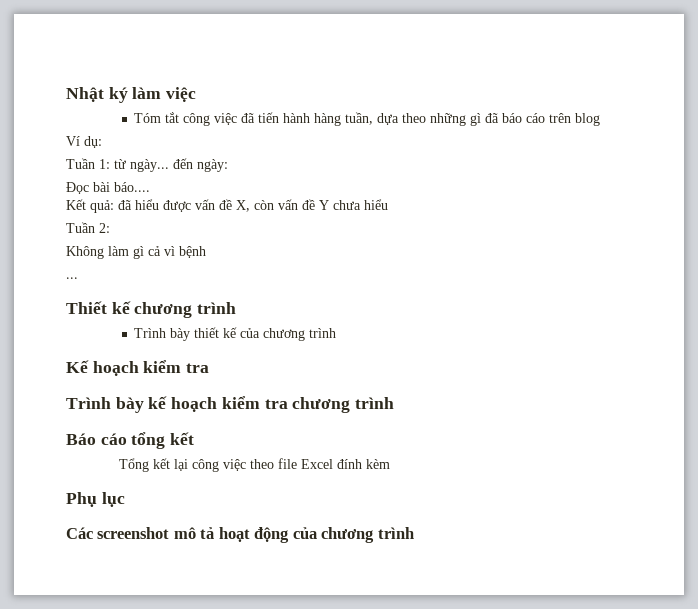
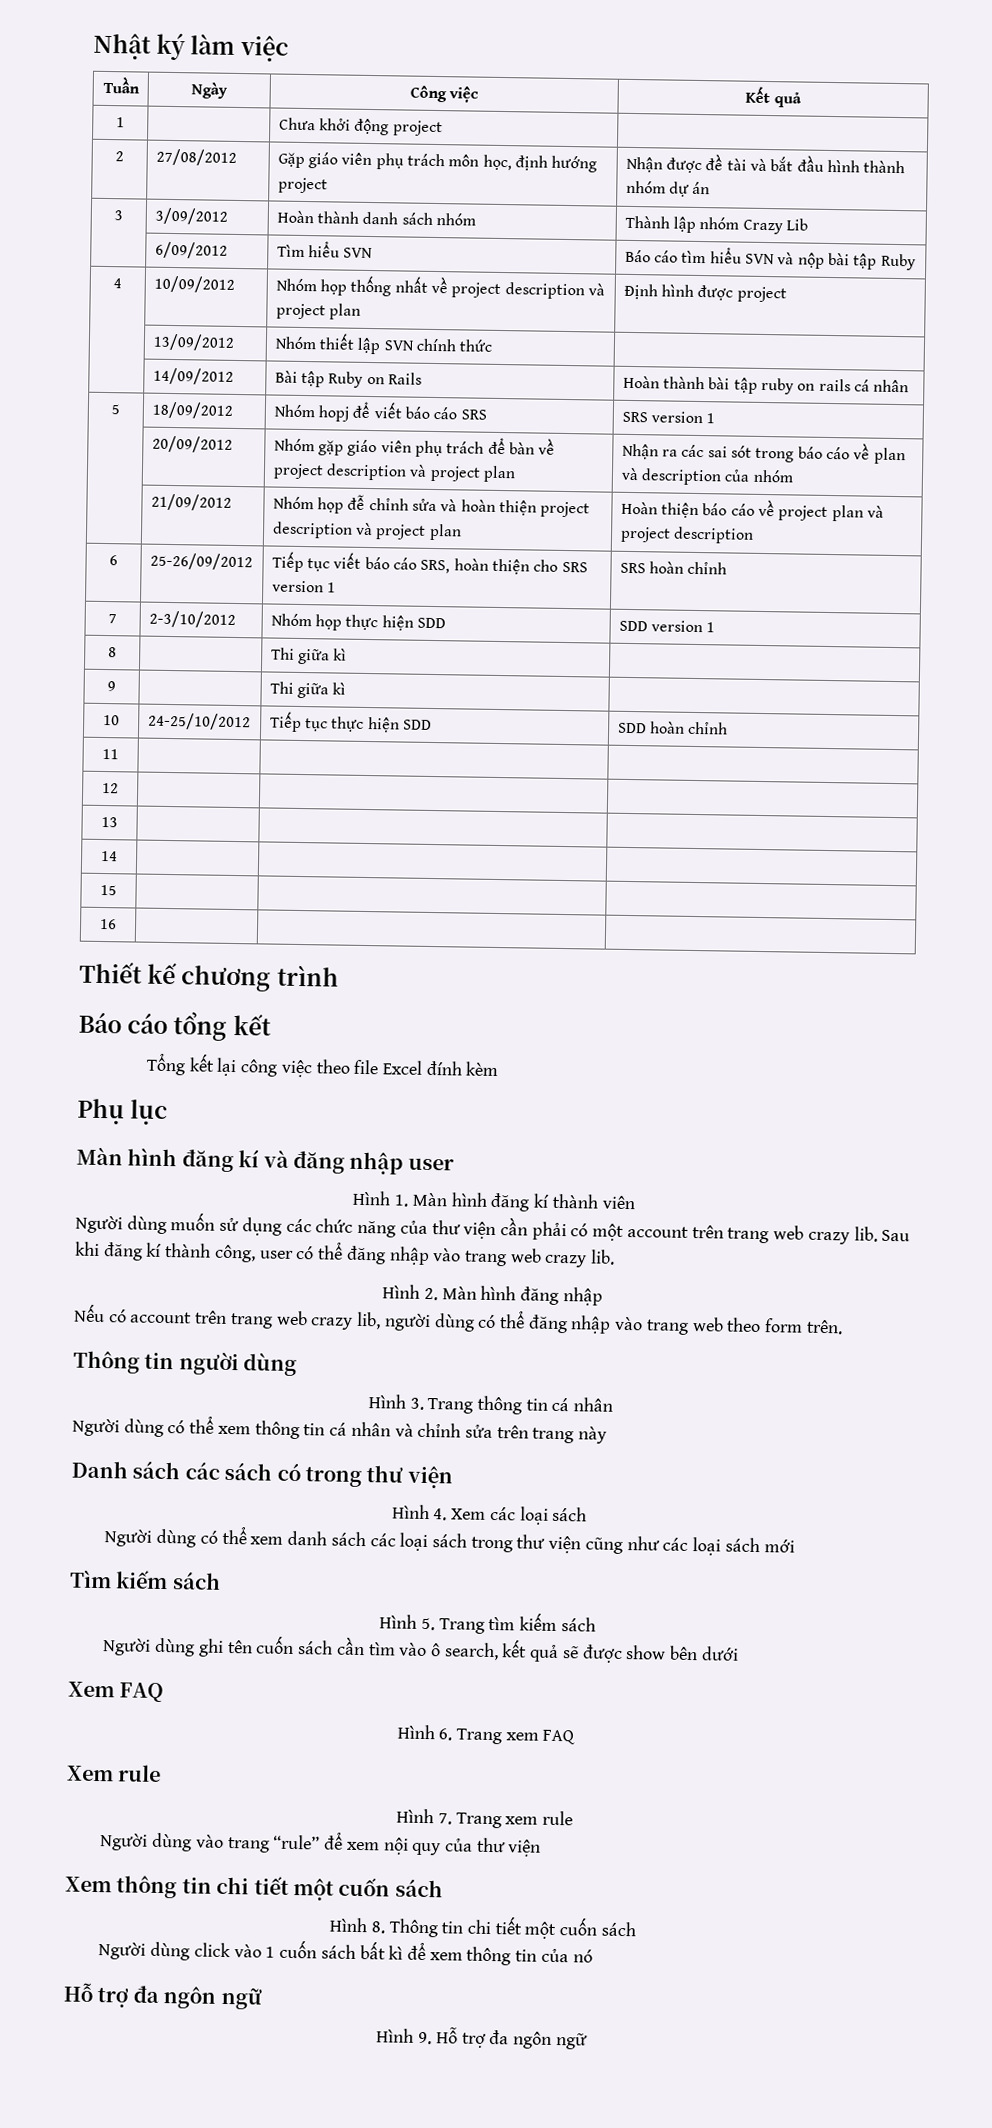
[134,112,601,126] [66,136,102,148] [66,158,228,172] [66,182,150,194] [66,199,388,213] [66,222,110,233] [66,246,206,259] [66,277,78,279] [66,301,237,318] [134,327,337,341] [66,360,210,376] [66,396,288,413] // Tóm tắt công việc đã tiến hành hàng tuần, dựa theo những gì đã báo cáo trên blog // Ví dụ: // Tuần 1: từ ngày... đến ngày: // Đọc bài báo.... // Kết quả: đã hiểu được vấn đề X, còn vấn đề Y chưa hiểu // Tuần 2: // Không làm gì cả vì bệnh // ... // Thiết kế chương trình // Trình bày thiết kế của chương trình // Kế hoạch kiểm tra // Trình bày kế hoạch kiểm tra -> [102,76,140,94] [191,82,228,99] [409,85,480,103] [745,86,802,108] [116,117,125,128] [278,117,443,137] [115,151,124,162] [155,148,237,166] [277,152,598,173] [277,177,328,194] [625,154,906,174] [625,180,711,197] [114,210,123,221] [154,207,228,225] [276,210,477,226] [624,215,809,235] [154,241,228,259] [276,241,374,259] [624,247,916,271] [113,278,122,289] [153,275,235,293] [275,275,605,300] [275,303,362,320] [623,283,787,303] [152,333,235,351] [274,333,493,355] [152,367,234,385] [274,370,423,388] [622,375,910,395] [111,404,120,415] [151,401,234,419] [273,401,487,422] [621,411,716,424] [151,435,233,453] [273,437,556,458] [272,463,517,483] [621,443,906,465] [620,467,794,486] [150,493,232,511] [272,494,591,518] [271,521,462,541] [620,499,884,522] [619,526,755,544] [109,555,118,566] [149,552,253,571] [271,551,588,575] [271,580,337,593] [619,561,728,575] [108,614,117,624] [148,610,236,628] [270,613,447,631] [618,620,716,633] [108,647,117,658] [270,647,348,665] [107,681,116,692] [269,681,347,699] [103,714,120,726] [147,712,251,731] [269,711,433,733] [617,721,729,735] [102,748,119,760] [102,782,119,794] [101,816,118,828] [101,850,118,862] [100,884,117,896] [100,918,117,930] [79,961,178,985] // Tuần | Ngày | Công việc | Kết quả // 1 | | Chưa khởi động project | // 2 | 27/08/2012 | Gặp giáo viên phụ trách môn học, định hướng project | Nhận được đề tài và bắt đầu hình thành nhóm dự án // 3 | 3/09/2012 | Hoàn thành danh sách nhóm | Thành lập nhóm Crazy Lib // | 6/09/2012 | Tìm hiểu SVN | Báo cáo tìm hiểu SVN và nộp bài tập Ruby // 4 | 10/09/2012 | Nhóm họp thống nhất về project description và project plan | Định hình được project // | 13/09/2012 | Nhóm thiết lập SVN chính thức | // | 14/09/2012 | Bài tập Ruby on Rails | Hoàn thành bài tập ruby on rails cá nhân // 5 | 18/09/2012 | Nhóm hopj để viết báo cáo SRS | SRS version 1 // | 20/09/2012 | Nhóm gặp giáo viên phụ trách để bàn về project description và project plan | Nhận ra các sai sót trong báo cáo về plan và description của nhóm // | 21/09/2012 | Nhóm họp đễ chỉnh sửa và hoàn thiện project description và project plan | Hoàn thiện báo cáo về project plan và project description // 6 | 25-26/09/2012 | Tiếp tục viết báo cáo SRS, hoàn thiện cho SRS version 1 | SRS hoàn chỉnh // 7 | 2-3/10/2012 | Nhóm họp thực hiện SDD | SDD version 1 // 8 | | Thi giữa kì | // 9 | | Thi giữa kì | // 10 | 24-25/10/2012 | Tiếp tục thực hiện SDD | SDD hoàn chỉnh // 11 | | | // 12 | | | // 13 | | | // 14 | | | // 15 | | | // 16 | | | // Thiết kế
[66,527,414,543] Các screenshot mô tả hoạt động của chương trình -> [76,1146,454,1175] [352,1190,636,1212] [75,1212,911,1245] [75,1241,616,1268] [382,1284,603,1306] [74,1303,843,1335] [73,1350,298,1377] [367,1394,614,1415] [72,1415,608,1444] [71,1460,453,1489] [391,1504,588,1525] [104,1525,795,1556] [70,1569,221,1590] [379,1612,596,1634] [102,1635,739,1663] [68,1681,165,1703] [396,1724,576,1745] [67,1764,162,1782] [396,1808,573,1829] [100,1831,542,1857] [65,1875,443,1901] [329,1916,636,1940] [98,1939,593,1966] [63,1982,262,2010] [376,2026,588,2050] Màn hình đăng kí và đăng nhập user // Hình 1. Màn hình đăng kí thành viên // Người dùng muốn sử dụng các chức năng của thư viện cần phải có một account trên trang web crazy lib. Sau khi đăng kí thành công, user có thể đăng nhập vào trang web crazy lib. // Hình 2. Màn hình đăng nhập // Nếu có account trên trang web crazy lib, người dùng có thể đăng nhập vào trang web theo form trên. // Thông tin người dùng // Hình 3. Trang thông tin cá nhân // Người dùng có thể xem thông tin cá nhân và chỉnh sửa trên trang này // Danh sách các sách có trong thư viện // Hình 4. Xem các loại sách // Người dùng có thể xem danh sách các loại sách trong thư viện cũng như các loại sách mới // Tìm kiếm sách // Hình 5. Trang tìm kiếm sách // Người dùng ghi tên cuốn sách cần tìm vào ô search, kết quả sẽ được show bên dưới // Xem FAQ // Hình 6. Trang xem FAQ // Xem rule // Hình 7. Trang xem rule // Người dùng vào trang “rule” để xem nội quy của thư viện // Xem thông tin chi tiết một cuốn sách // Hình 8. Thông tin chi tiết một cuốn sách // Người dùng click vào 1 cuốn sách bất kì để xem thông tin của nó // Hỗ trợ đa ngôn ngữ // Hình 9. Hỗ trợ đa ngôn ngữ

